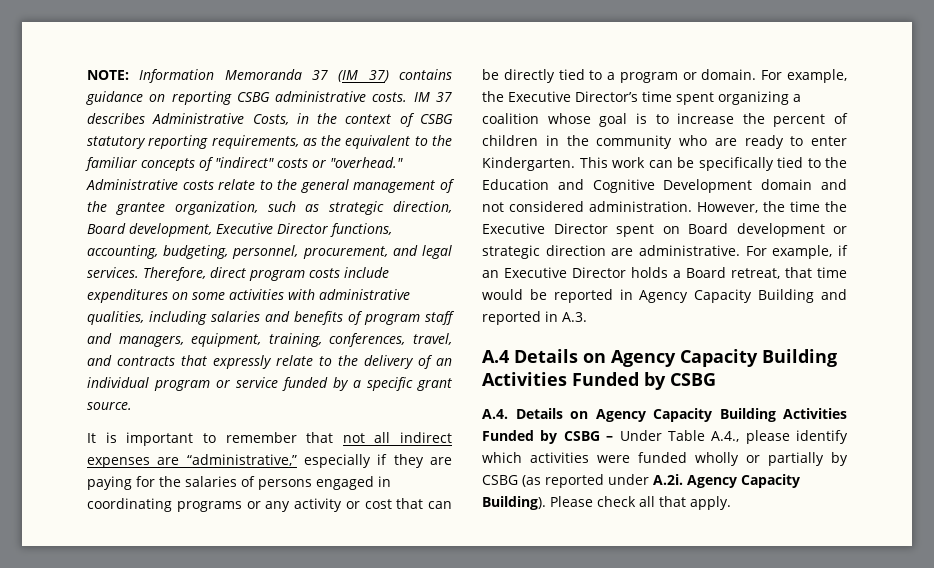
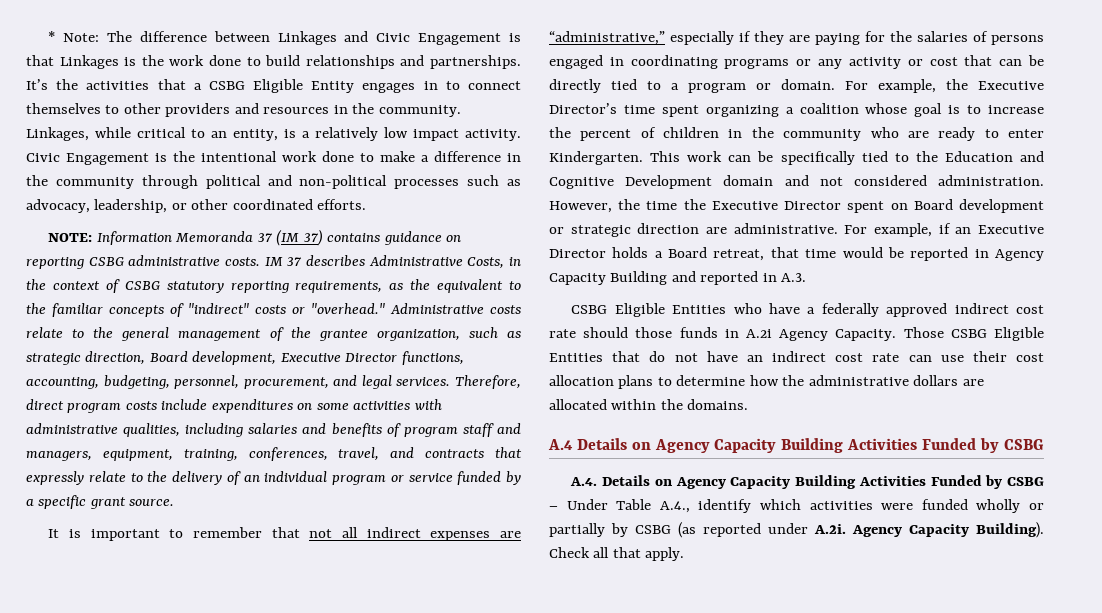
(87, 75) none -> [48,31,521,45] [26,55,521,69] [26,79,521,93] [26,103,461,117] [26,127,521,141] [26,151,521,165] [26,175,521,189] [26,199,367,213] * Note: The difference between Linkages and Civic Engagement is that Linkages is the work done to build relationships and partnerships. It’s the activities that a CSBG Eligible Entity engages in to connect themselves to other providers and resources in the community. Linkages, while critical to an entity, is a relatively low impact activity. Civic Engagement is the intentional work done to make a difference in the community through political and non-political processes such as advocacy, leadership, or other coordinated efforts. //
(587, 317) none -> [571,303,1044,317] [549,327,1044,341] [549,351,1044,362] [549,375,984,389] [549,399,749,410] // CSBG Eligible Entities who have a federally approved indirect cost rate should those funds in A.2i Agency Capacity. Those CSBG Eligible Entities that do not have an indirect cost rate can use their cost allocation plans to determine how the administrative dollars are allocated within the domains.
[745,430,790,444] please -> (690, 507) none
[550,496,636,507] Please check -> [549,547,590,558] Check

